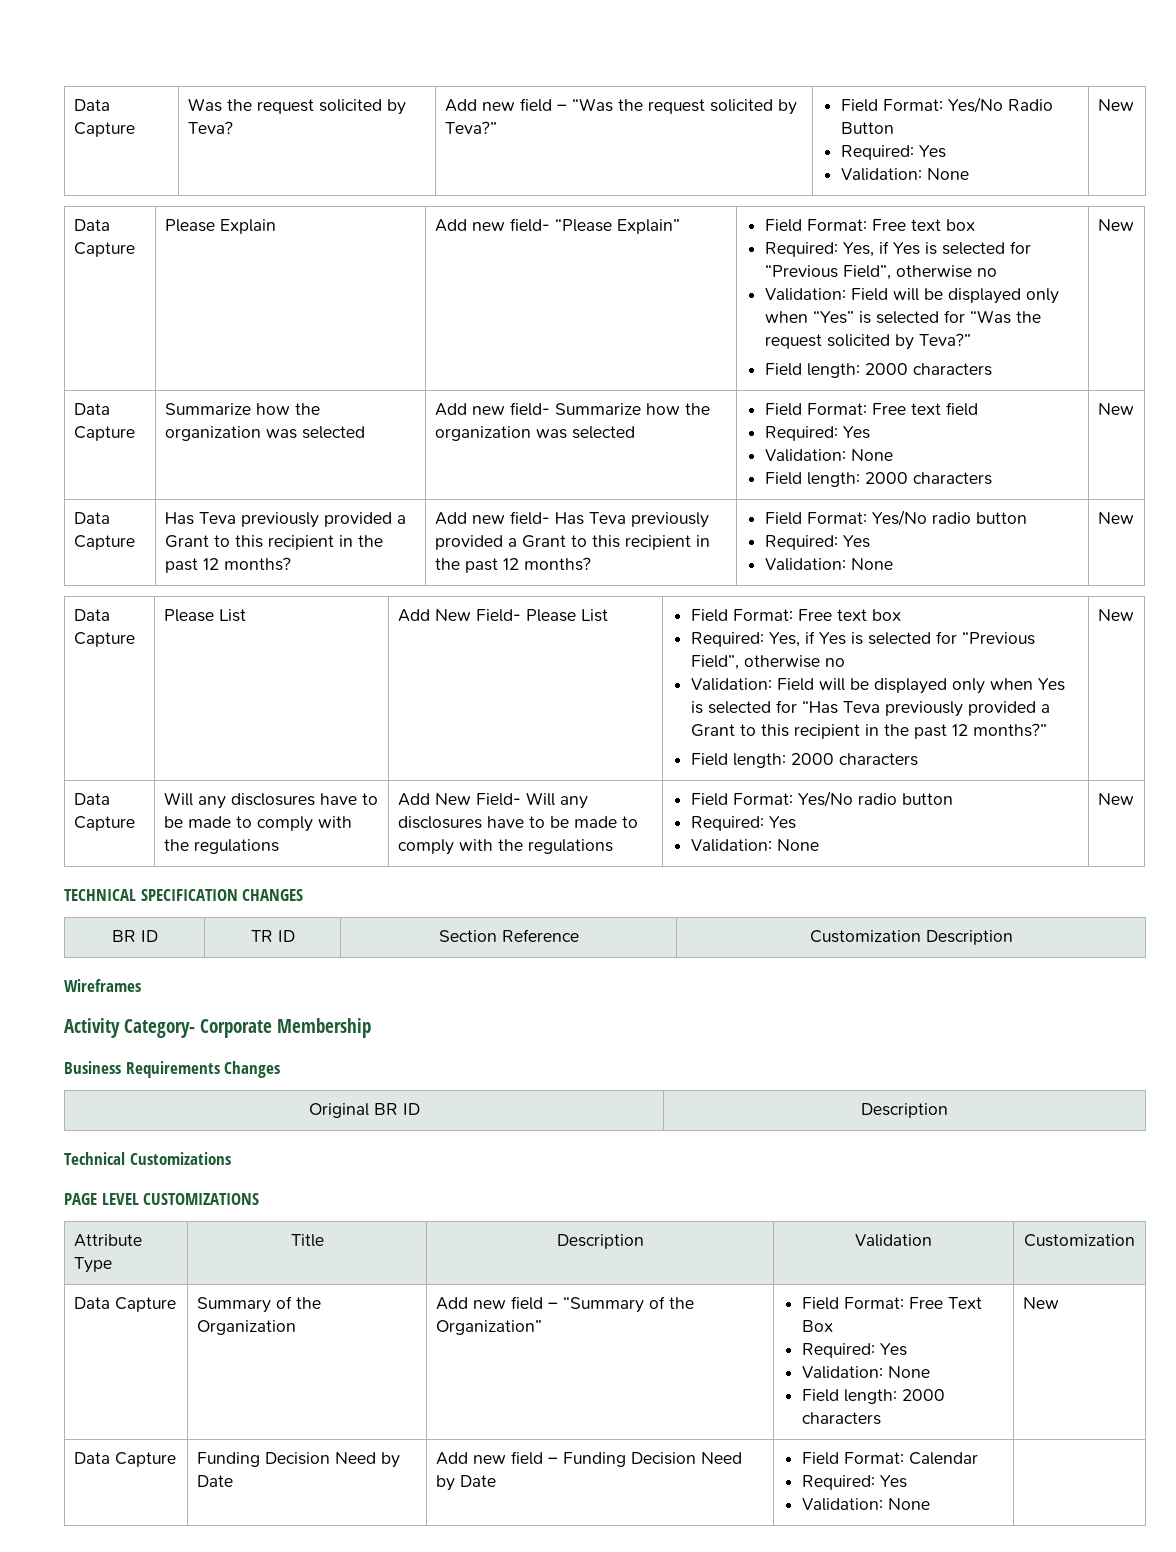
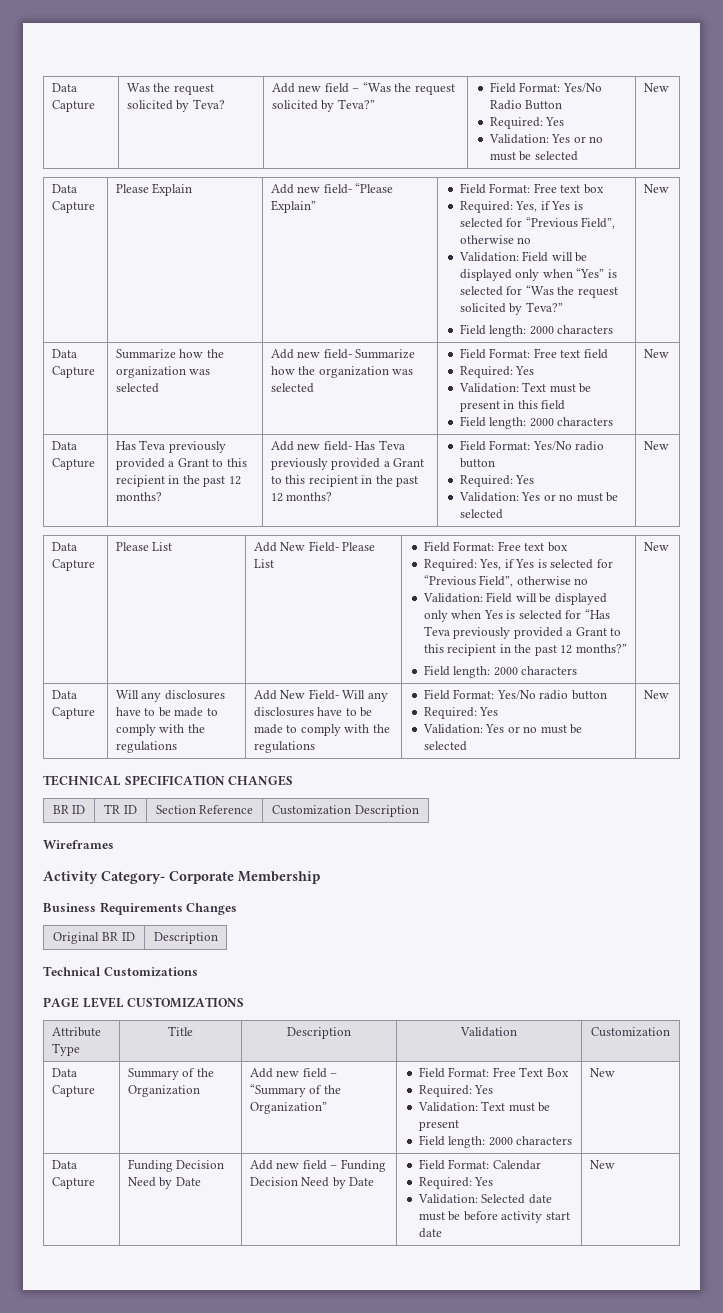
[840,168,969,181] Validation: None -> [488,134,604,144] [489,151,578,161] Validation: Yes or no must be selected
[764,449,893,462] Validation: None -> [458,382,592,393] [459,400,566,412] Validation: Text must be present in this field
[764,558,893,571] Validation: None -> [458,492,619,502] [459,509,503,519] Validation: Yes or no must be selected
[690,839,819,852] Validation: None -> [422,724,583,734] [423,741,467,751] Validation: Yes or no must be selected
[801,1366,930,1379] Validation: None -> [417,1101,551,1112] [418,1120,459,1131] Validation: Text must be present
[887,1498,930,1510] None | -> [481,1194,552,1204] [418,1211,570,1223] [418,1228,442,1238] [589,1160,615,1169] Selected date must be before activity start date | New

